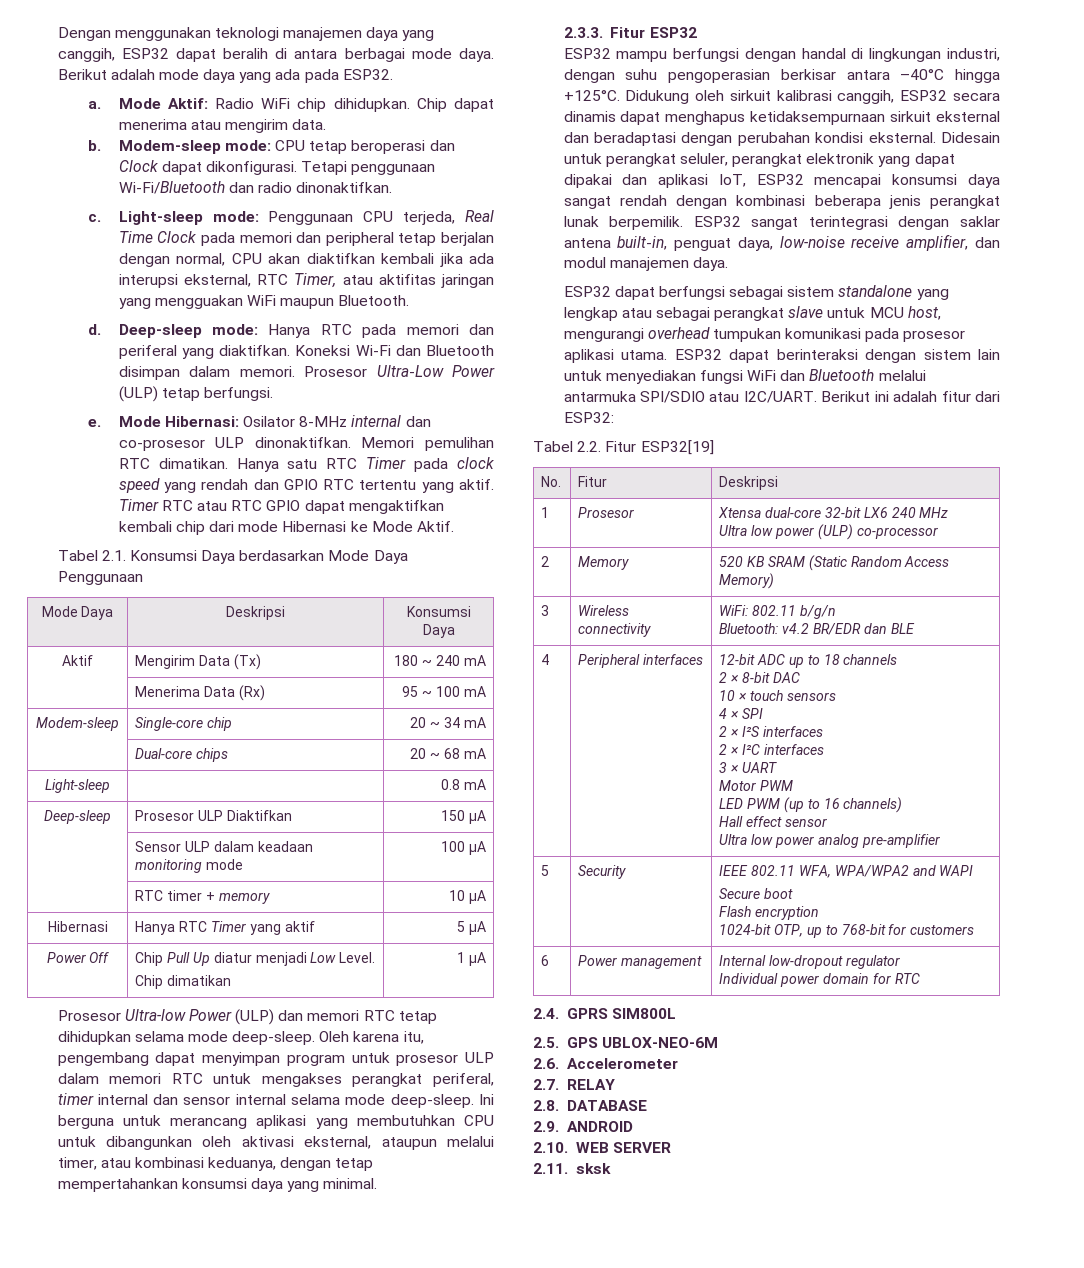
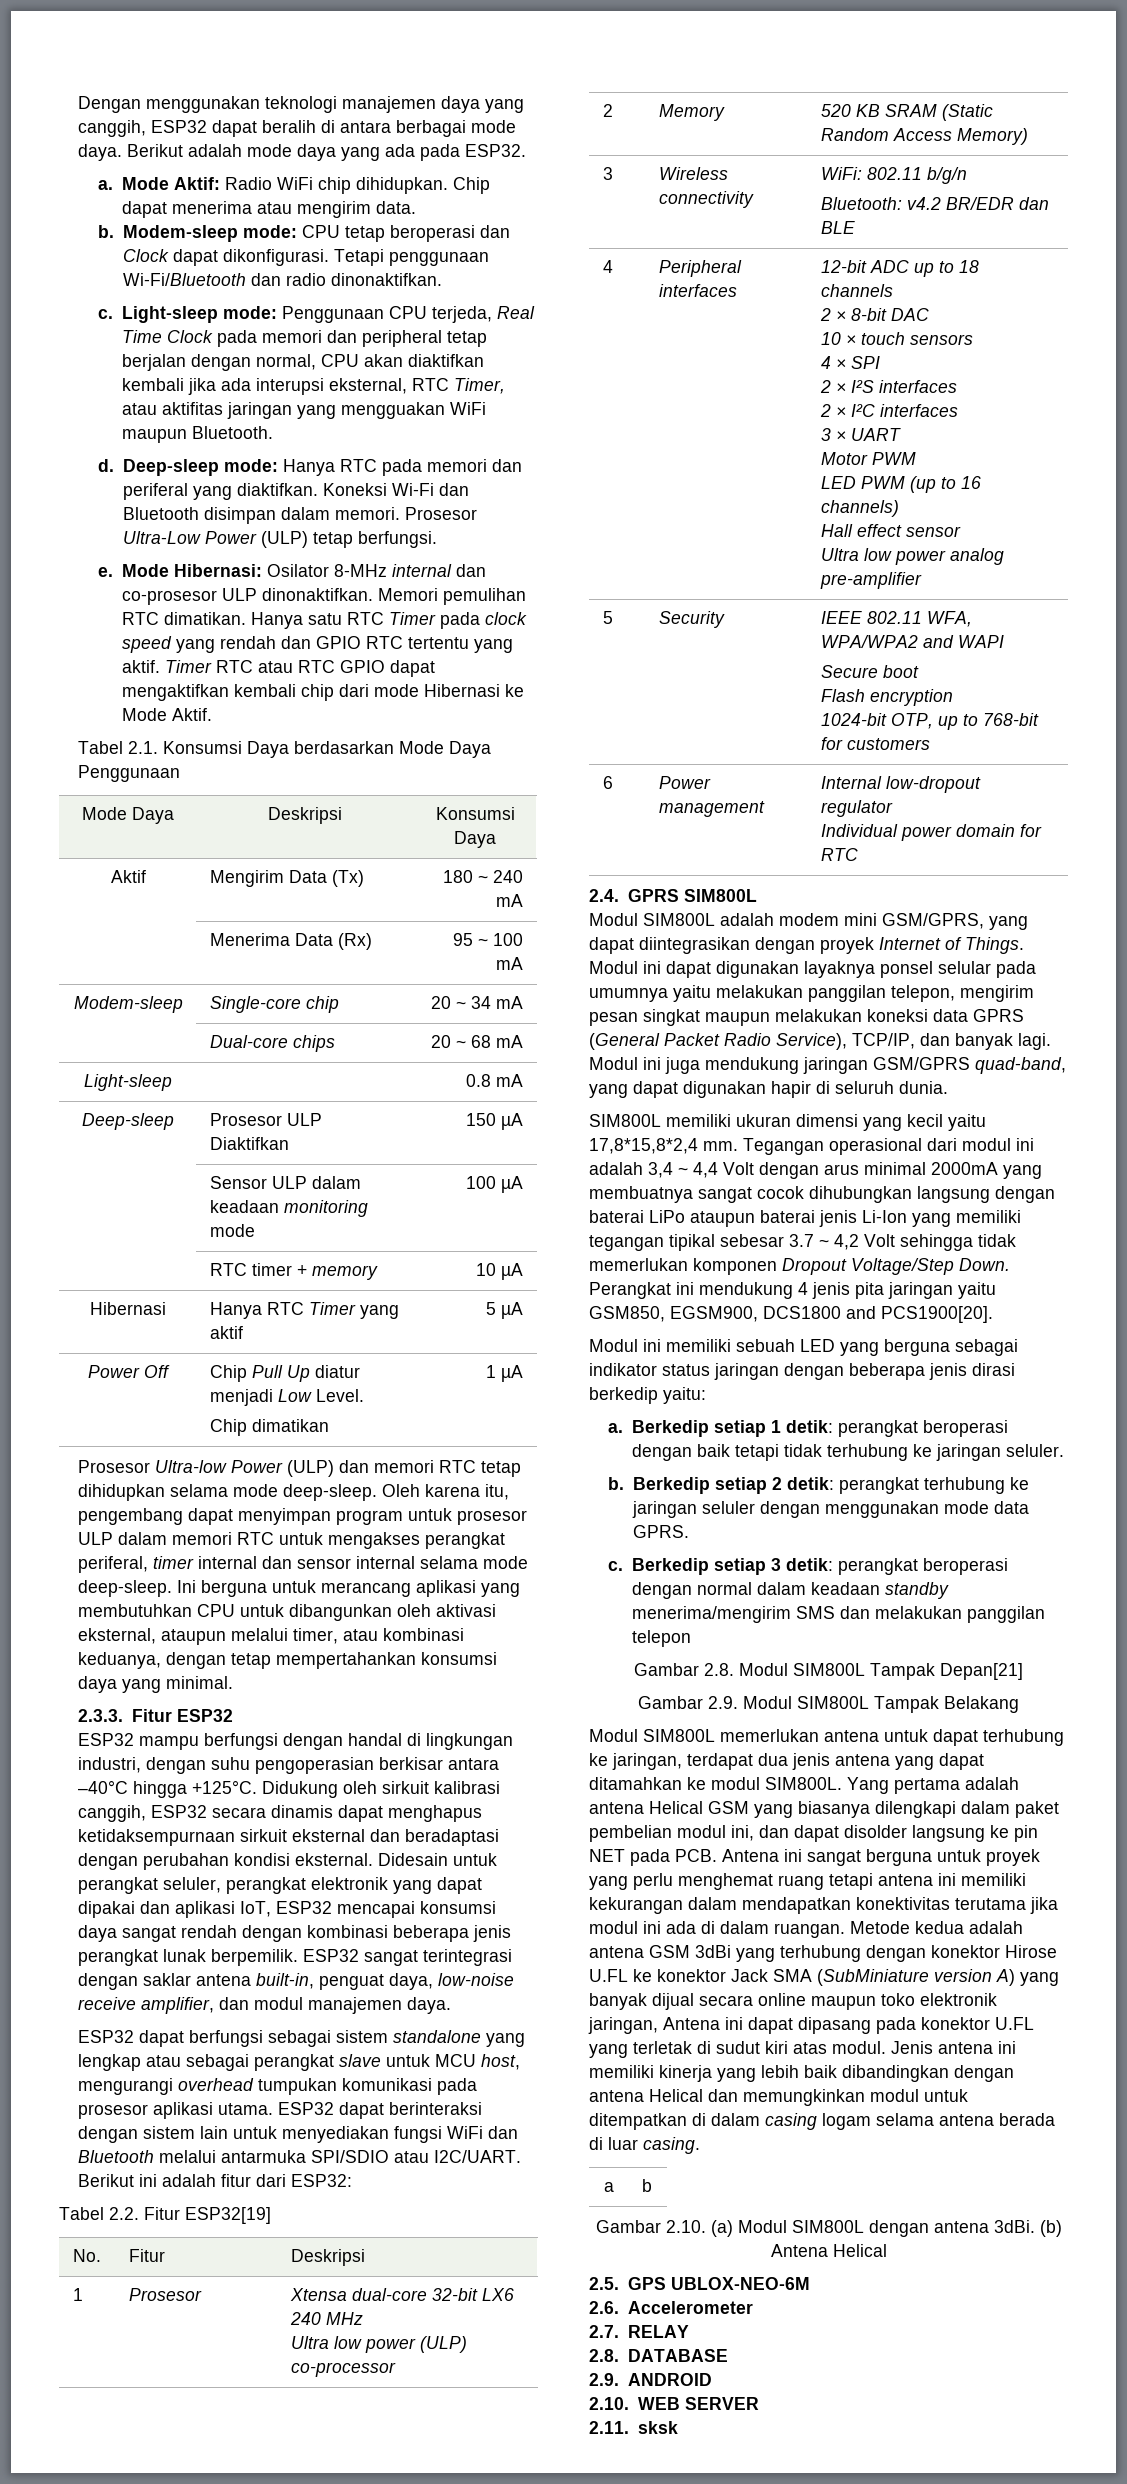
(676, 1013) none -> [589,913,1028,930] [589,937,1024,954] [589,961,1036,978] [589,985,1034,1002] [589,1009,1024,1026] [589,1033,1051,1050] [589,1057,1066,1074] [589,1081,948,1098] [589,1114,986,1131] [589,1138,1034,1155] [589,1162,1042,1179] [589,1186,1055,1203] [589,1210,1021,1227] [589,1234,1016,1251] [589,1258,1010,1275] [589,1282,996,1299] [589,1306,993,1323] [589,1339,1018,1356] [589,1363,1015,1380] [589,1387,706,1404] [608,1420,1009,1437] [632,1444,1065,1461] [608,1477,1030,1494] [632,1501,1030,1518] [633,1525,690,1538] [608,1558,1009,1575] [632,1582,950,1599] [632,1606,1046,1623] [632,1630,692,1647] [634,1663,1023,1680] [638,1696,1019,1713] [589,1729,1064,1746] [589,1753,984,1770] [589,1777,1019,1794] [589,1801,1059,1818] [589,1825,1038,1842] [589,1849,1040,1866] [589,1873,1026,1890] [589,1897,1058,1914] [589,1921,1023,1938] [589,1945,1057,1962] [589,1969,1059,1986] [589,1993,997,2010] [588,2017,1034,2034] [589,2041,1016,2058] [589,2065,1014,2082] [589,2089,968,2106] [589,2113,1055,2130] [589,2137,700,2154] [603,2182,614,2192] [642,2179,652,2192] [595,2220,1062,2237] [770,2244,887,2257] // Modul SIM800L adalah modem mini GSM/GPRS, yang dapat diintegrasikan dengan proyek Internet of Things. Modul ini dapat digunakan layaknya ponsel selular pada umumnya yaitu melakukan panggilan telepon, mengirim pesan singkat maupun melakukan koneksi data GPRS (General Packet Radio Service), TCP/IP, dan banyak lagi. Modul ini juga mendukung jaringan GSM/GPRS quad-band, yang dapat digunakan hapir di seluruh dunia. // SIM800L memiliki ukuran dimensi yang kecil yaitu 17,8*15,8*2,4 mm. Tegangan operasional dari modul ini adalah 3,4 ~ 4,4 Volt dengan arus minimal 2000mA yang membuatnya sangat cocok dihubungkan langsung dengan baterai LiPo ataupun baterai jenis Li-Ion yang memiliki tegangan tipikal sebesar 3.7 ~ 4,2 Volt sehingga tidak memerlukan komponen Dropout Voltage/Step Down. Perangkat ini mendukung 4 jenis pita jaringan yaitu GSM850, EGSM900, DCS1800 and PCS1900[20]. // Modul ini memiliki sebuah LED yang berguna sebagai indikator status jaringan dengan beberapa jenis dirasi berkedip yaitu: // a. Berkedip setiap 1 detik: perangkat beroperasi dengan baik tetapi tidak terhubung ke jaringan seluler. // b. Berkedip setiap 2 detik: perangkat terhubung ke jaringan seluler dengan menggunakan mode data GPRS. // c. Berkedip setiap 3 detik: perangkat beroperasi dengan normal dalam keadaan standby menerima/mengirim SMS dan melakukan panggilan telepon // Gambar 2.8. Modul SIM800L Tampak Depan[21] // Gambar 2.9. Modul SIM800L Tampak Belakang // Modul SIM800L memerlukan antena untuk dapat terhubung ke jaringan, terdapat dua jenis antena yang dapat ditamahkan ke modul SIM800L. Yang pertama adalah antena Helical GSM yang biasanya dilengkapi dalam paket pembelian modul ini, dan dapat disolder langsung ke pin NET pada PCB. Antena ini sangat berguna untuk proyek yang perlu menghemat ruang tetapi antena ini memiliki kekurangan dalam mendapatkan konektivitas terutama jika modul ini ada di dalam ruangan. Metode kedua adalah antena GSM 3dBi yang terhubung dengan konektor Hirose U.FL ke konektor Jack SMA (SubMiniature version A) yang banyak dijual secara online maupun toko elektronik jaringan, Antena ini dapat dipasang pada konektor U.FL yang terletak di sudut kiri atas modul. Jenis antena ini memiliki kinerja yang lebih baik dibandingkan dengan antena Helical dan memungkinkan modul untuk ditempatkan di dalam casing logam selama antena berada di luar casing. // a | b // Gambar 2.10. (a) Modul SIM800L dengan antena 3dBi. (b) Antena Helical

